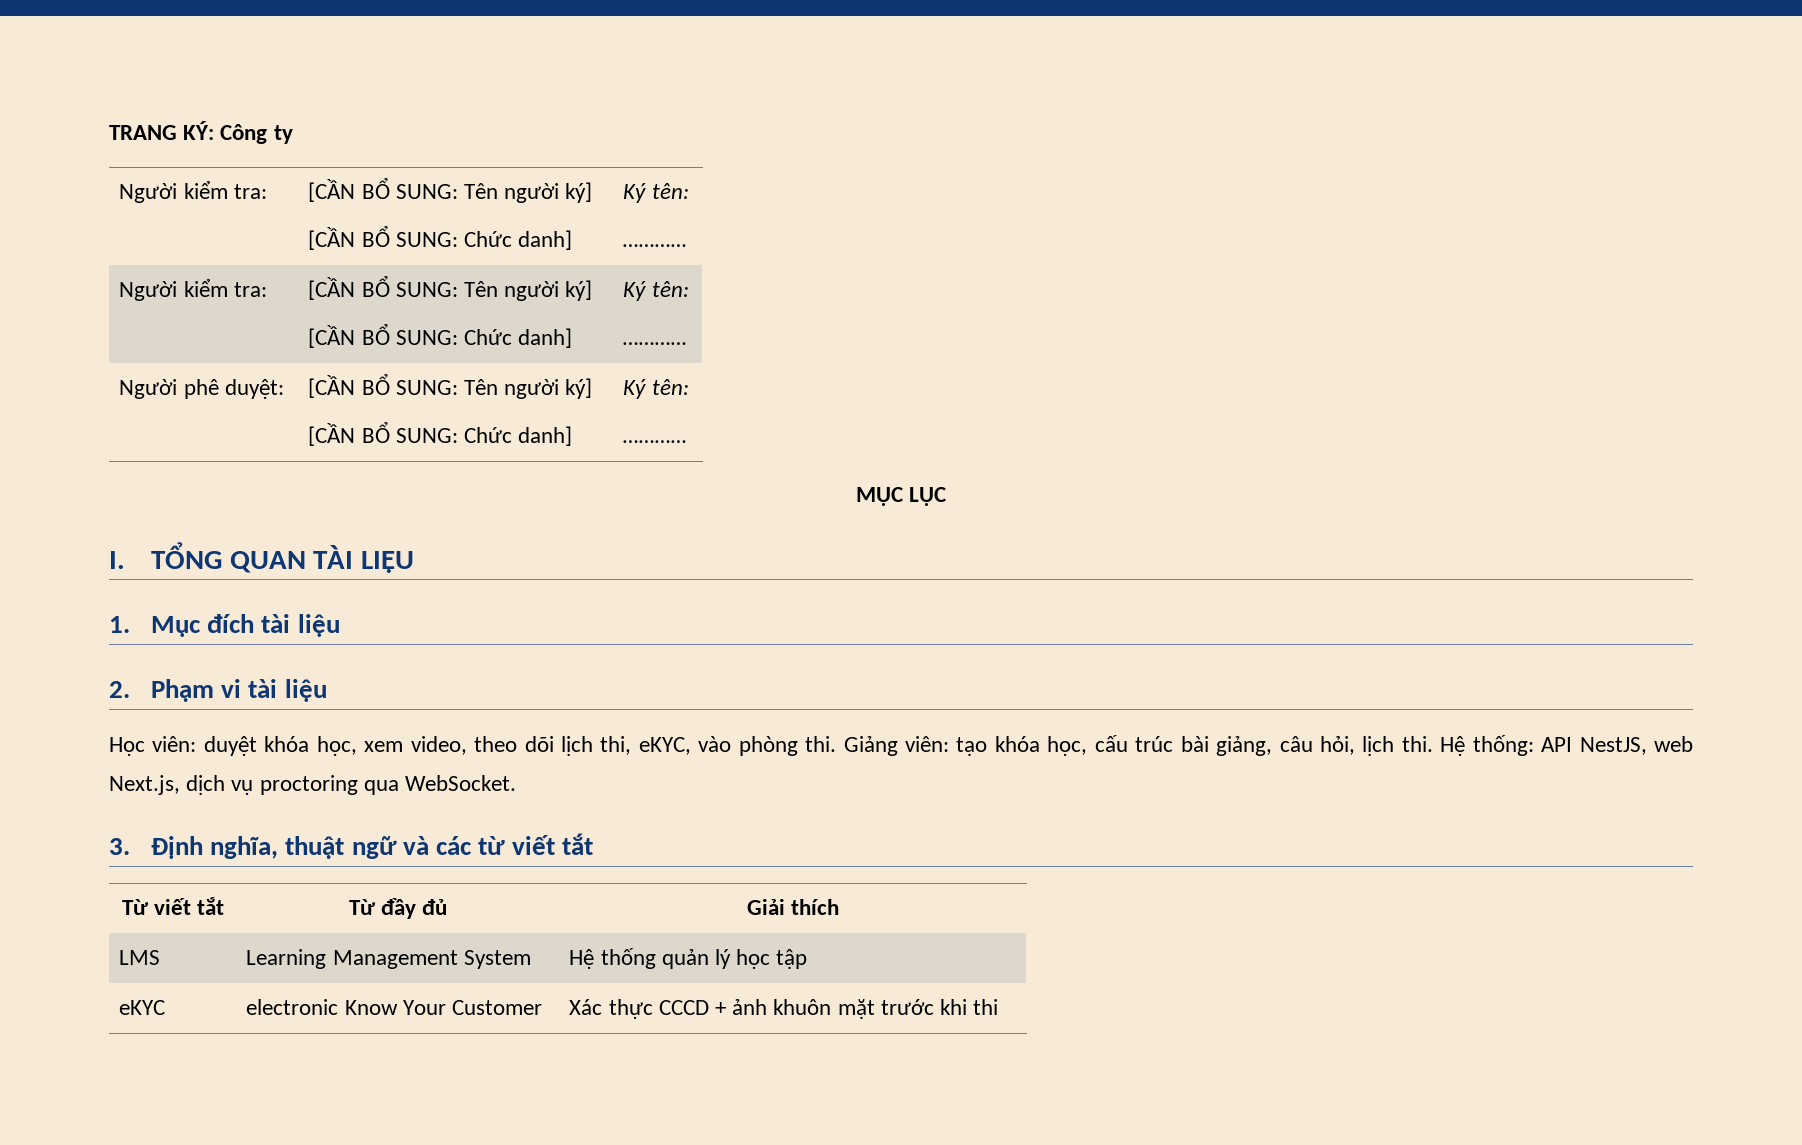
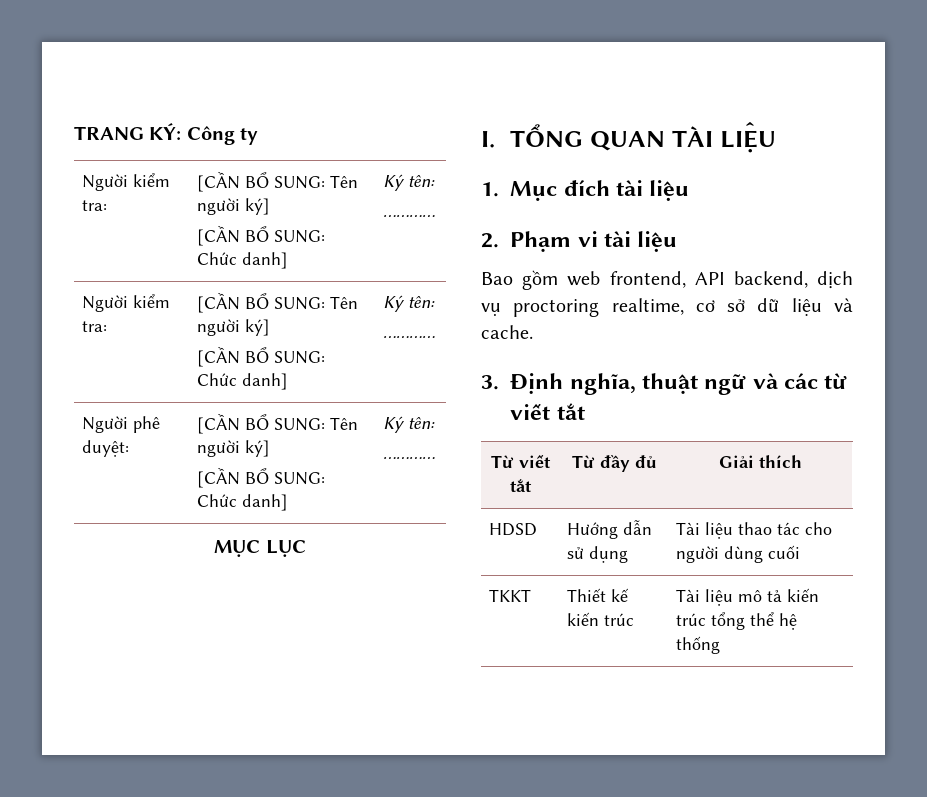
[109,735,1693,756] [109,775,517,795] Học viên: duyệt khóa học, xem video, theo dõi lịch thi, eKYC, vào phòng thi. Giảng viên: tạo khóa học, cấu trúc bài giảng, câu hỏi, lịch thi. Hệ thống: API NestJS, web Next.js, dịch vụ proctoring qua WebSocket. -> [481,270,853,290] [481,298,853,317] [481,325,533,339] Bao gồm web frontend, API backend, dịch vụ proctoring realtime, cơ sở dữ liệu và cache.
[119,950,161,965] [246,949,531,969] [569,948,808,969] [119,1000,166,1015] [246,999,542,1015] [569,999,999,1019] LMS | Learning Management System | Hệ thống quản lý học tập // eKYC | electronic Know Your Customer | Xác thực CCCD + ảnh khuôn mặt trước khi thi -> [489,523,538,536] [567,520,653,539] [567,546,629,563] [676,522,833,539] [676,545,801,563] [489,589,532,602] [567,588,629,602] [567,612,635,626] [676,588,820,606] [676,612,798,630] [676,636,721,654] HDSD | Hướng dẫn sử dụng | Tài liệu thao tác cho người dùng cuối // TKKT | Thiết kế kiến trúc | Tài liệu mô tả kiến trúc tổng thể hệ thống

